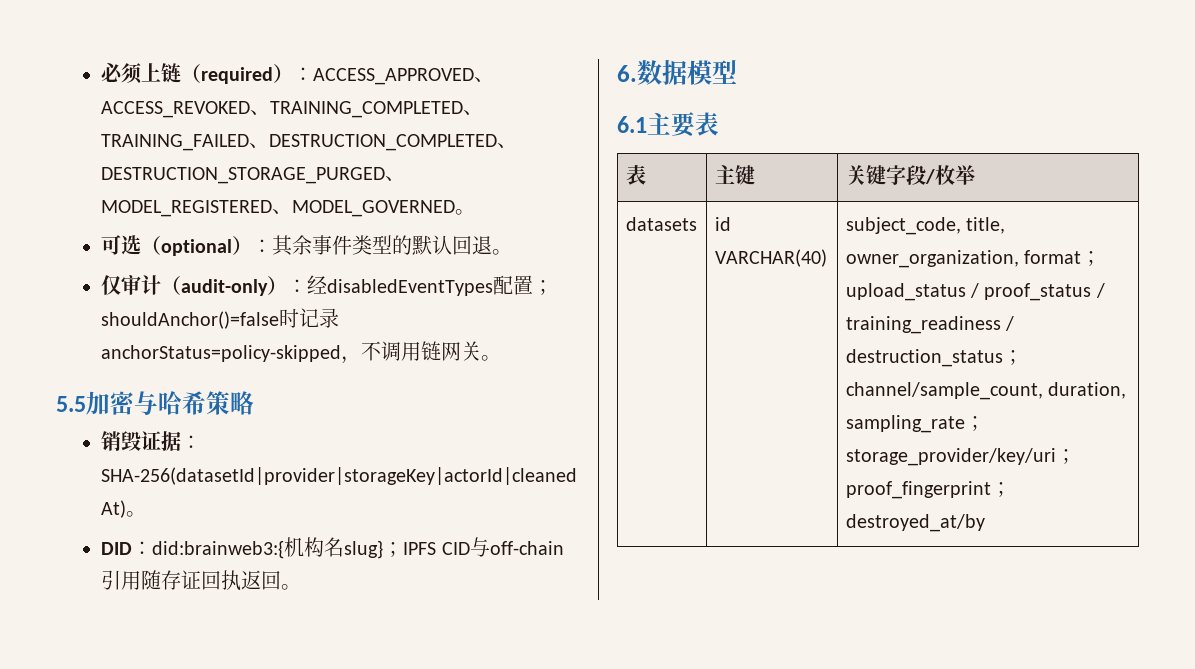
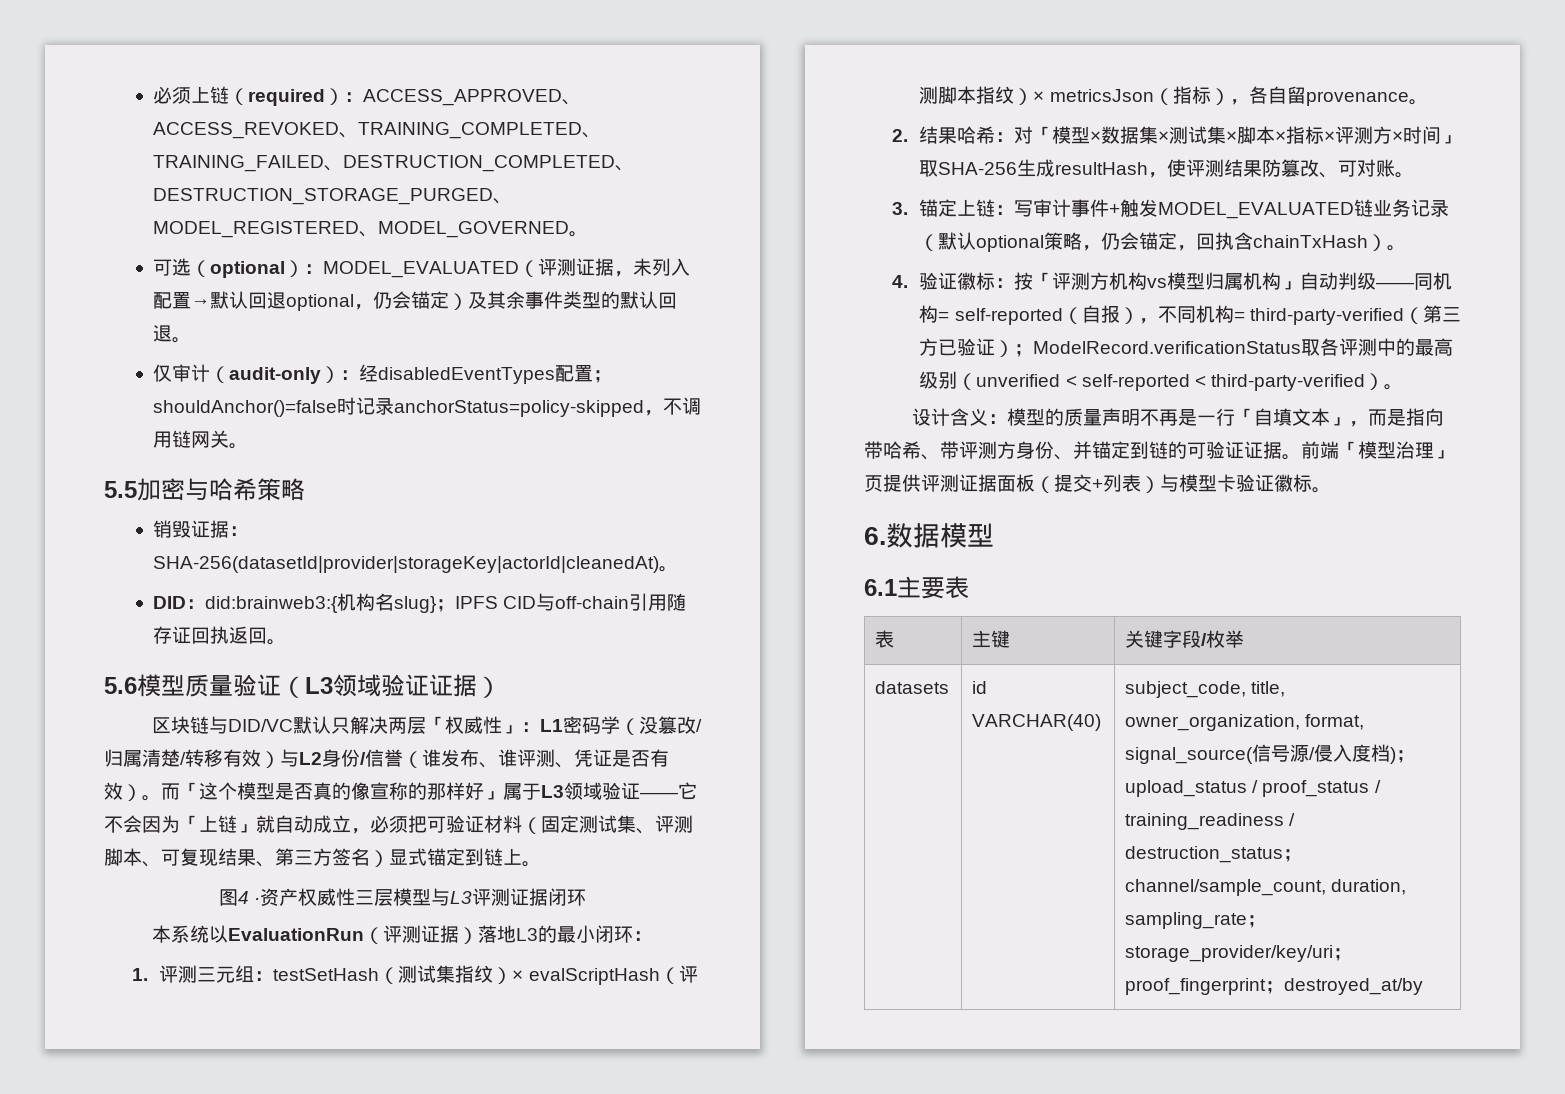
(273, 246) none -> [322,258,690,278] [152,291,487,311] MODEL_EVALUATED（评测证据，未列入配置→默认回退optional，仍会锚定）及
(302, 587) none -> [104,674,501,698] [151,716,702,735] [104,749,669,768] [104,782,697,801] [104,815,693,834] [104,848,541,867] [218,888,587,906] [151,925,652,944] [131,965,698,985] [919,86,1428,106] [891,126,1461,144] [919,159,1415,178] [891,199,1450,219] [919,232,1407,252] [891,272,1453,290] [919,305,1461,325] [919,338,1454,357] [919,371,1403,391] [911,408,1444,427] [864,441,1453,460] [864,474,1331,493] // 5.6模型质量验证（L3领域验证证据） // 区块链与DID/VC默认只解决两层「权威性」：L1密码学（没篡改/归属清楚/转移有效）与L2身份/信誉（谁发布、谁评测、凭证是否有效）。而「这个模型是否真的像宣称的那样好」属于L3领域验证——它不会因为「上链」就自动成立，必须把可验证材料（固定测试集、评测脚本、可复现结果、第三方签名）显式锚定到链上。 // 图4 ·资产权威性三层模型与L3评测证据闭环 // 本系统以EvaluationRun（评测证据）落地L3的最小闭环： // 1.评测三元组：testSetHash（测试集指纹）× evalScriptHash（评测脚本指纹）× metricsJson（指标），各自留provenance。 // 2.结果哈希：对「模型×数据集×测试集×脚本×指标×评测方×时间」取SHA-256生成resultHash，使评测结果防篡改、可对账。 // 3.锚定上链：写审计事件+触发MODEL_EVALUATED链业务记录（默认optional策略，仍会锚定，回执含chainTxHash）。 // 4.验证徽标：按「评测方机构vs模型归属机构」自动判级——同机构= self-reported（自报），不同机构= third-party-verified（第三方已验证）；ModelRecord.verificationStatus取各评测中的最高级别（unverified < self-reported < third-party-verified）。 // 设计含义：模型的质量声明不再是一行「自填文本」，而是指向带哈希、带评测方身份、并锚定到链的可验证证据。前端「模型治理」页提供评测证据面板（提交+列表）与模型卡验证徽标。
[1024,250,1082,264] format -> [1305,714,1365,730] [1125,744,1397,764] format, signal_source(信号源/侵入度档)

